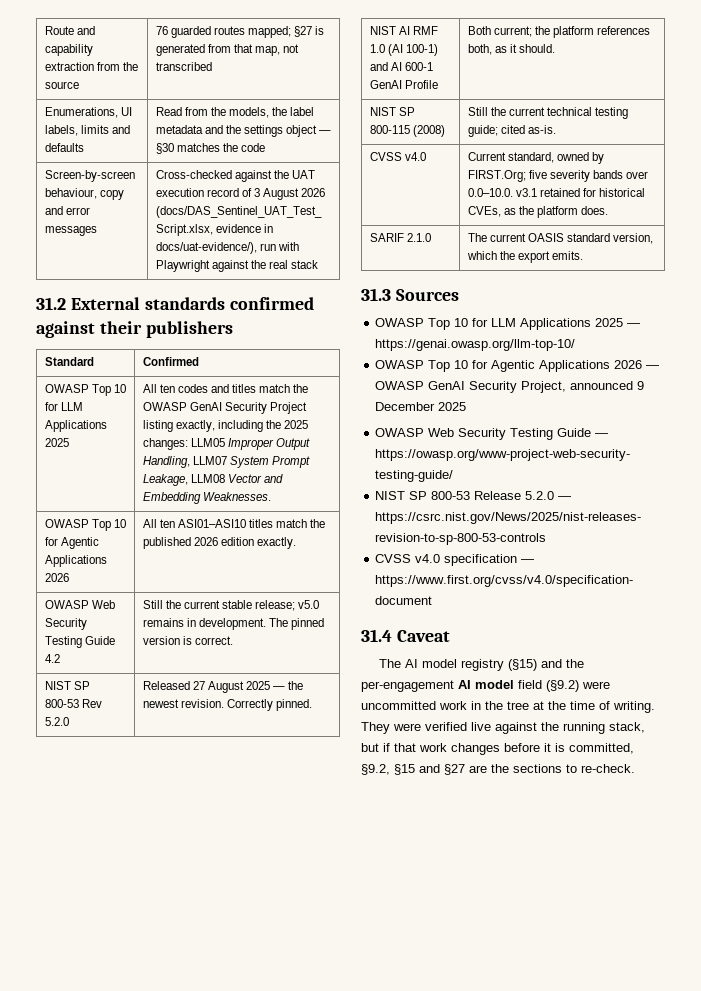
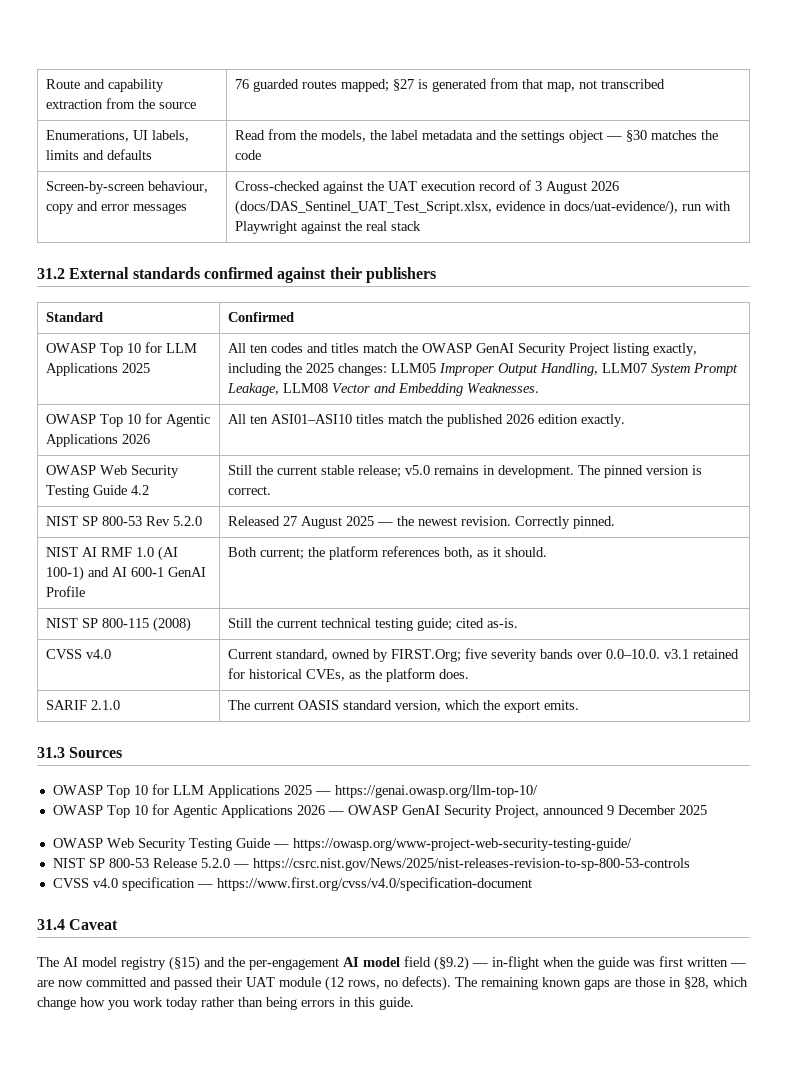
[582,681,610,689] [361,701,655,713] [361,722,645,734] [361,743,634,755] [361,764,635,775] were uncommitted work in the tree at the time of writing. They were verified live against the running stack, but if that work changes before it is committed, §9.2, §15 and §27 are the sections to re-check. -> [472,956,746,970] [37,976,748,991] [37,997,414,1010] — in-flight when the guide was first written — are now committed and passed their UAT module (12 rows, no defects). The remaining known gaps are those in §28, which change how you work today rather than being errors in this guide.

